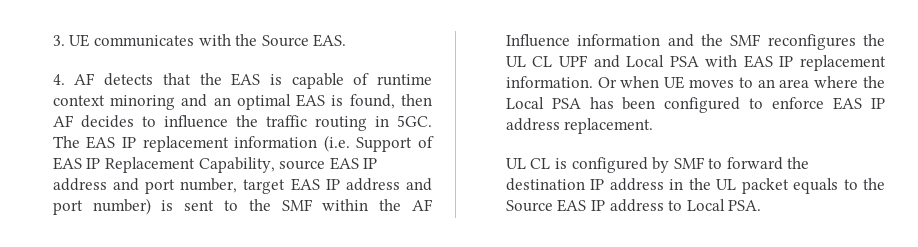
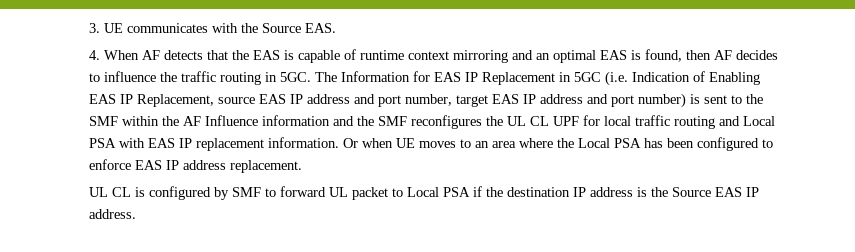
(65, 79) none -> [104,50,140,60] When
[110,95,176,110] minoring -> [453,50,509,63] mirroring
[86,135,434,152] [52,157,275,173] EAS IP replacement information (i.e. Support of EAS IP Replacement Capability, -> [341,71,761,86] [89,94,215,107] Information for EAS IP Replacement in 5GC (i.e. Indication of Enabling EAS IP Replacement,
(588, 61) none -> [583,115,716,129] for local traffic routing
[787,157,810,169] [505,178,885,194] [505,199,762,212] the destination IP address in the UL packet equals to the Source EAS IP address to Local PSA. -> [329,186,760,200] [89,209,137,219] UL packet to Local PSA if the destination IP address is the Source EAS IP address.

